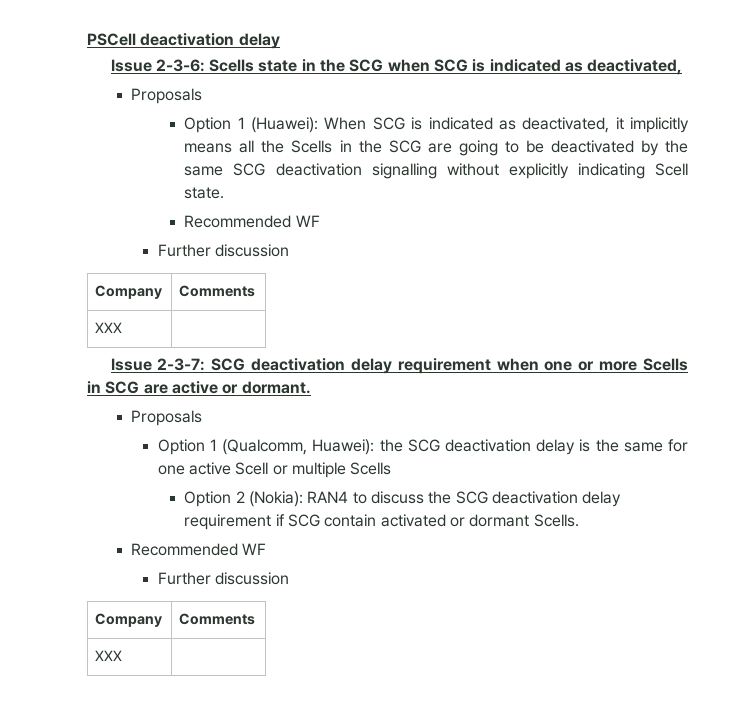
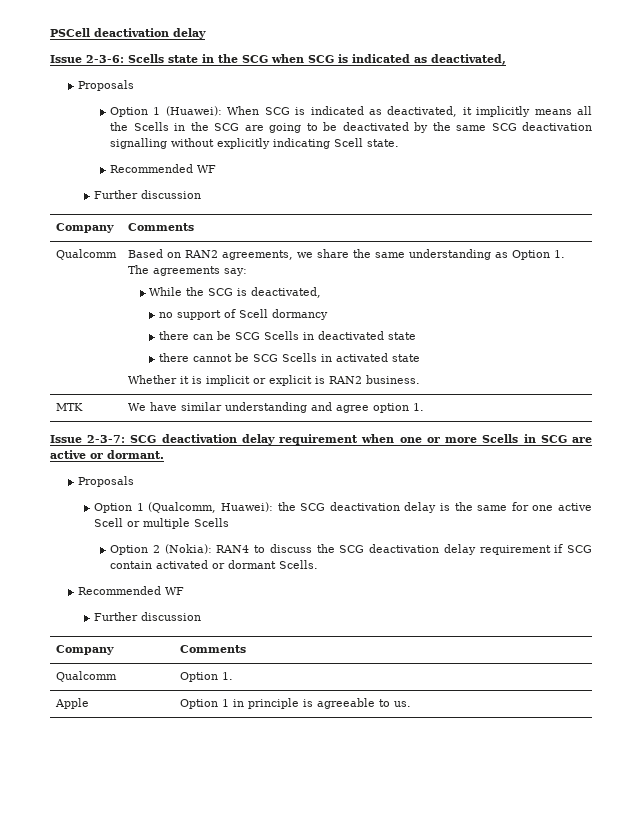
[95,322,123,333] XXX | -> [55,249,117,260] [127,249,565,260] [127,265,247,276] [149,287,322,298] [158,309,328,320] [158,331,416,340] [158,353,420,362] [127,375,420,386] [55,403,83,411] [127,402,424,413] Qualcomm | Based on RAN2 agreements, we share the same understanding as Option 1. The agreements say: // While the SCG is deactivated, // no support of Scell dormancy // there can be SCG Scells in deactivated state // there cannot be SCG Scells in activated state // Whether it is implicit or explicit is RAN2 business. // MTK | We have similar understanding and agree option 1.
[95,650,123,661] XXX | -> [55,671,117,682] [179,672,233,682] [54,698,89,709] [179,698,411,709] Qualcomm | Option 1. // Apple | Option 1 in principle is agreeable to us.

